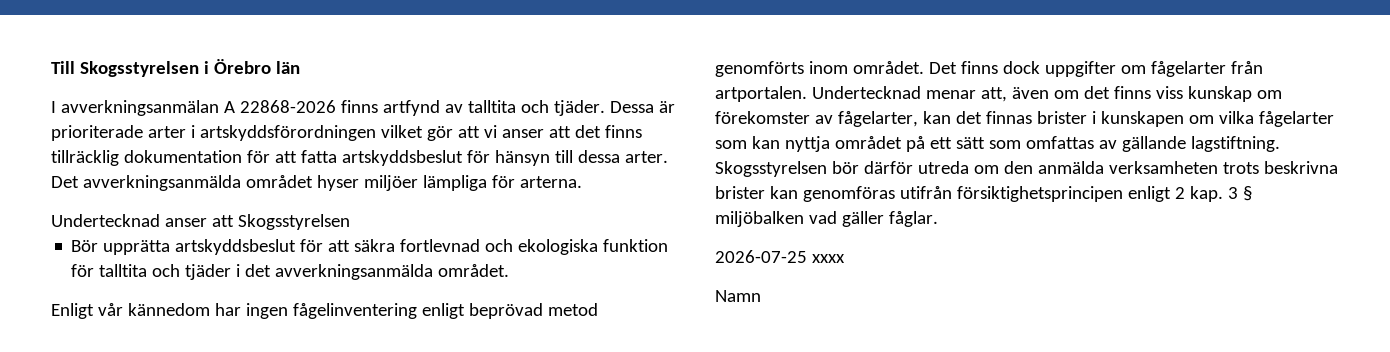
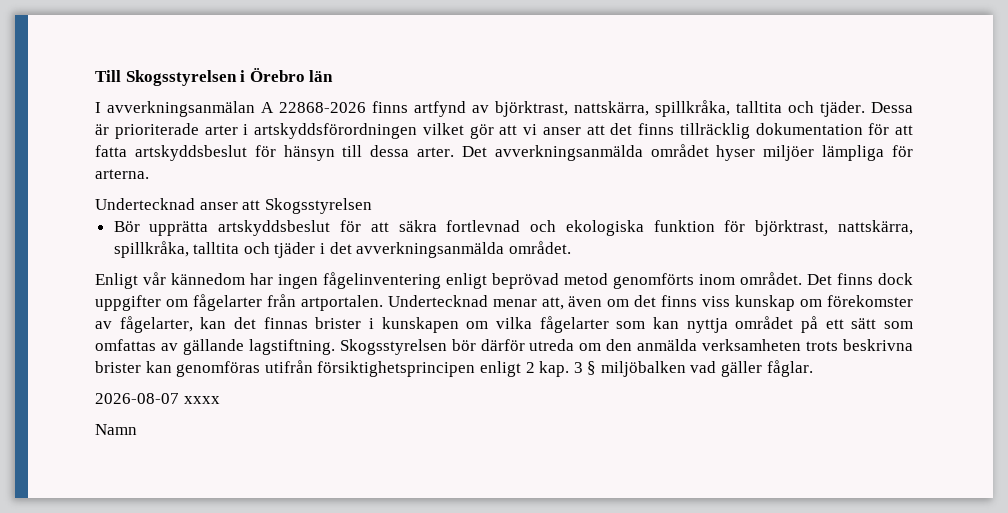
(463, 108) none -> [495,100,730,117] björktrast, nattskärra, spillkråka,
(95, 270) none -> [755,220,913,236] [113,241,189,258] björktrast, nattskärra, spillkråka,
[715,250,807,263] 2026-07-25 -> [95,393,179,404] 2026-08-07

